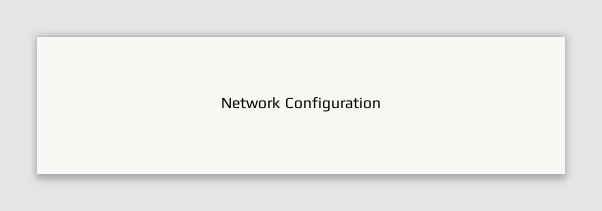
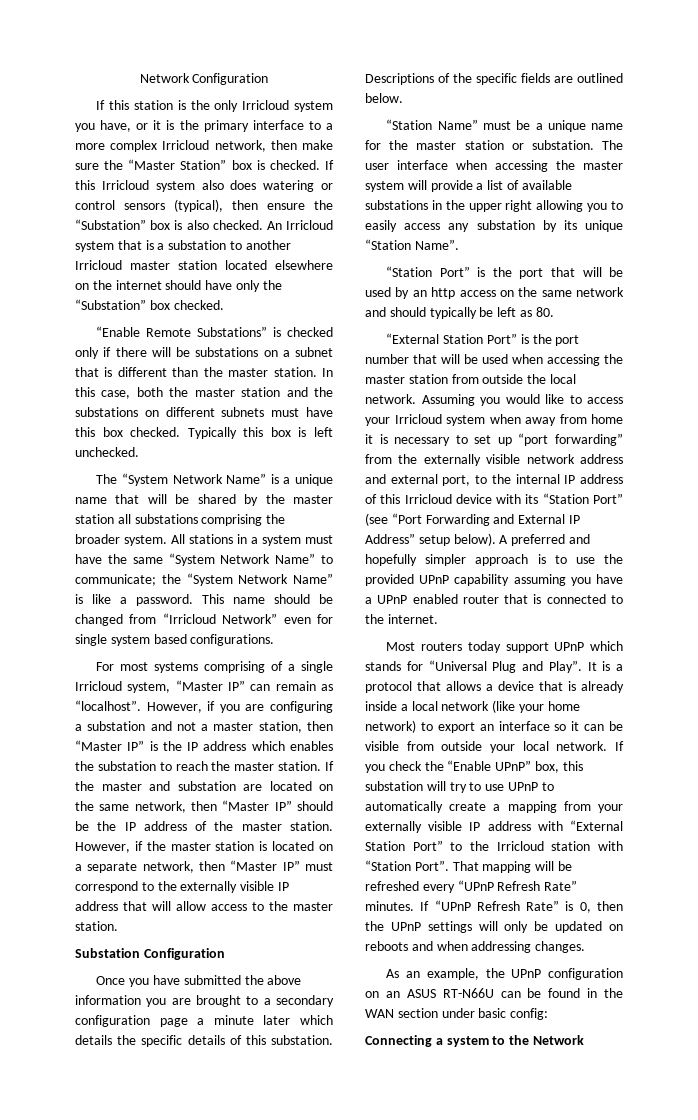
(381, 104) none -> [96,100,333,112] [75,120,333,132] [75,140,333,152] [75,159,334,170] [75,180,333,192] [75,199,333,212] [75,219,333,230] [75,240,291,252] [75,260,333,270] [75,280,282,292] [75,299,224,310] [96,326,333,337] [75,347,333,359] [75,367,333,377] [75,387,333,399] [75,407,333,417] [75,427,334,439] [75,447,139,457] [96,473,333,486] [75,494,333,506] [75,514,286,526] [75,534,333,546] [75,553,333,566] [75,573,333,586] [75,594,333,606] [75,613,333,626] [75,634,275,646] [96,661,333,673] [75,680,333,693] [75,700,333,713] [75,721,333,733] [75,740,333,751] [75,761,334,771] [75,781,333,791] [75,800,333,813] [75,821,333,831] [75,841,333,853] [75,860,333,873] [75,881,289,893] [75,901,333,911] [75,921,118,931] [75,948,225,960] [96,975,302,987] [75,995,334,1007] [75,1015,333,1027] [75,1035,333,1047] [365,73,623,85] [365,93,403,103] [386,119,623,132] [365,140,623,150] [365,160,623,172] [365,180,572,192] [365,200,623,212] [365,220,623,232] [365,239,459,250] [386,266,623,279] [365,287,624,299] [365,307,554,319] [386,333,580,346] [365,354,623,366] [365,374,576,384] [365,394,623,406] [365,414,623,426] [365,433,623,446] [365,454,623,466] [365,474,623,486] [365,493,623,504] [365,513,580,526] [365,533,590,546] [365,554,623,566] [365,574,623,586] [365,594,623,604] [365,614,438,624] [386,641,623,653] [365,660,623,673] [365,681,624,693] [365,700,580,713] [365,720,623,733] [365,741,624,753] [365,760,583,773] [365,781,554,793] [365,801,623,813] [365,820,623,833] [365,840,623,851] [365,860,572,873] [365,880,578,893] [365,900,623,913] [365,921,623,933] [365,941,586,953] [386,968,623,980] [365,988,623,998] [365,1008,549,1020] [365,1035,584,1047] // If this station is the only Irricloud system you have, or it is the primary interface to a more complex Irricloud network, then make sure the “Master Station” box is checked. If this Irricloud system also does watering or control sensors (typical), then ensure the “Substation” box is also checked. An Irricloud system that is a substation to another Irricloud master station located elsewhere on the internet should have only the “Substation” box checked. // “Enable Remote Substations” is checked only if there will be substations on a subnet that is different than the master station. In this case, both the master station and the substations on different subnets must have this box checked. Typically this box is left unchecked. // The “System Network Name” is a unique name that will be shared by the master station all substations comprising the broader system. All stations in a system must have the same “System Network Name” to communicate; the “System Network Name” is like a password. This name should be changed from “Irricloud Network” even for single system based configurations. // For most systems comprising of a single Irricloud system, “Master IP” can remain as “localhost”. However, if you are configuring a substation and not a master station, then “Master IP” is the IP address which enables the substation to reach the master station. If the master and substation are located on the same network, then “Master IP” should be the IP address of the master station. However, if the master station is located on a separate network, then “Master IP” must correspond to the externally visible IP address that will allow access to the master station. // Substation Configuration // Once you have submitted the above information you are brought to a secondary configuration page a minute later which details the specific details of this substation. Descriptions of the specific fields are outlined below. // “Station Name” must be a unique name for the master station or substation. The user interface when accessing the master system will provide a list of available substations in the upper right allowing you to easily access any substation by its unique “Station Name”. // “Station Port” is the port that will be used by an http access on the same network and should typically be left as 80. // “External Station Port” is the port number that will be used when accessing the master station from outside the local network. Assuming you would like to access your Irricloud system when away from home it is necessary to set up “port forwarding” from the externally visible network address and external port, to the internal IP address of this Irricloud device with its “Station Port” (see “Port Forwarding and External IP Address” setup below). A preferred and hopefully simpler approach is to use the provided UPnP capability assuming you have a UPnP enabled router that is connected to the internet. // Most routers today support UPnP which stands for “Universal Plug and Play”. It is a protocol that allows a device that is already inside a local network (like your home network) to export an interface so it can be visible from outside your local network. If you check the “Enable UPnP” box, this substation will try to use UPnP to automatically create a mapping from your externally visible IP address with “External Station Port” to the Irricloud station with “Station Port”. That mapping will be refreshed every “UPnP Refresh Rate” minutes. If “UPnP Refresh Rate” is 0, then the UPnP settings will only be updated on reboots and when addressing changes. // As an example, the UPnP configuration on an ASUS RT-N66U can be found in the WAN section under basic config: // Connecting a system to the Network

